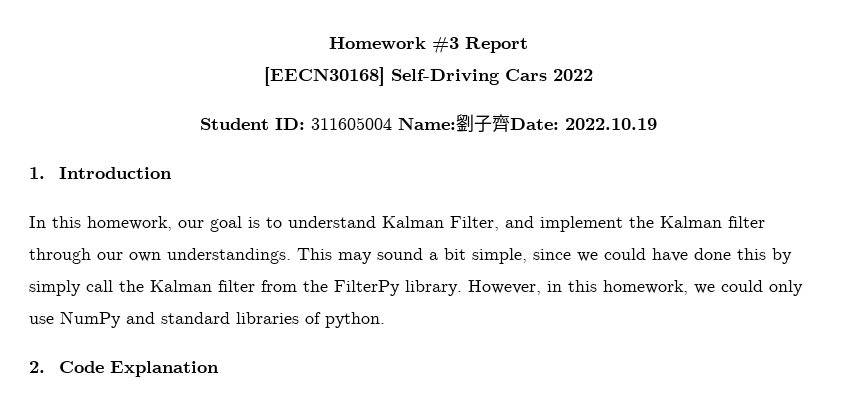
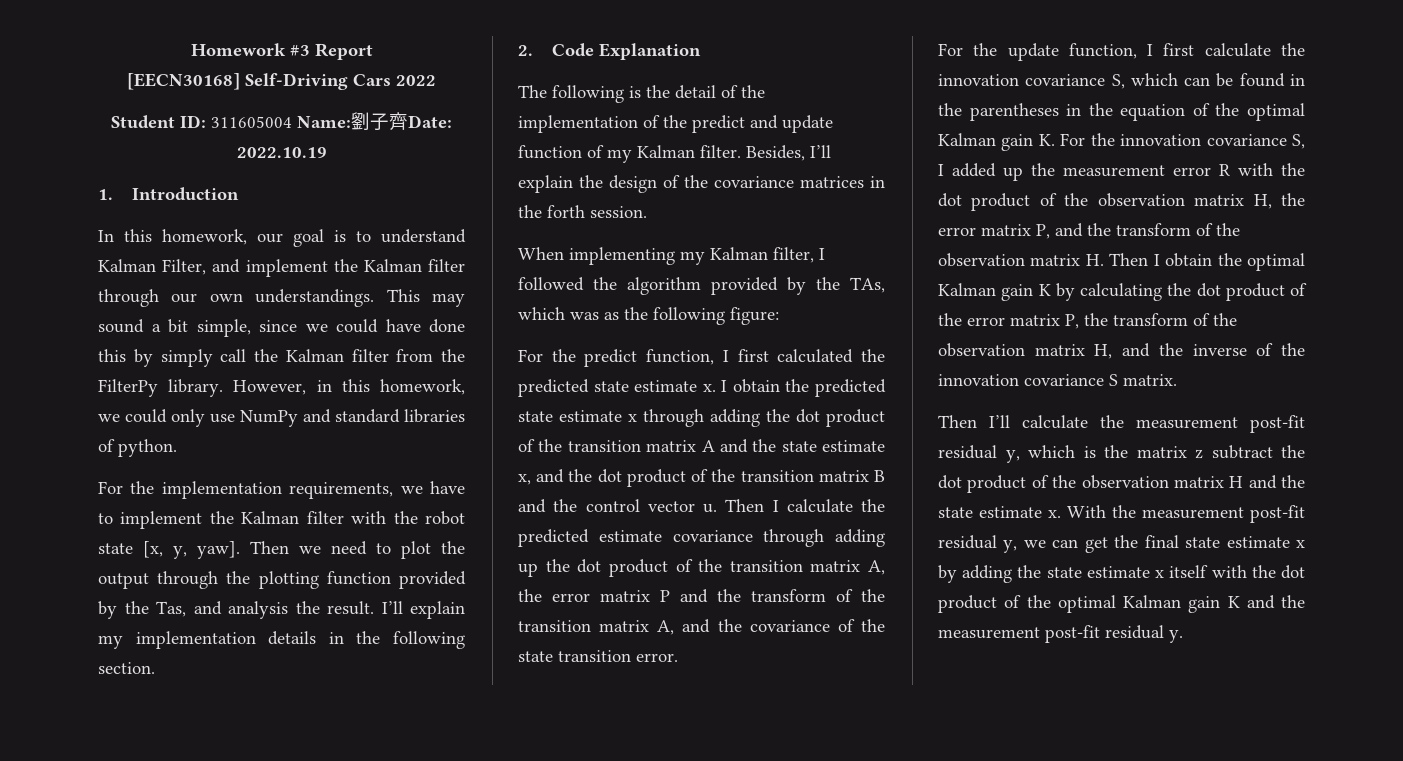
[29,361,220,377] 2. Code Explanation -> [98,481,465,499] [98,511,465,529] [98,541,465,559] [98,571,466,589] [98,601,465,619] [98,631,465,649] [98,662,155,674] [518,43,702,60] [518,85,765,103] [518,115,833,133] [518,145,831,163] [518,175,885,193] [518,205,647,218] [518,247,825,265] [518,277,885,295] [518,307,779,325] [518,349,885,367] [518,379,886,397] [518,409,885,427] [518,439,885,453] [518,469,885,487] [518,499,885,513] [518,529,885,547] [518,559,885,577] [518,589,885,603] [518,619,885,635] [518,650,678,662] [938,43,1305,61] [938,73,1305,89] [938,103,1305,121] [938,133,1305,151] [938,163,1305,181] [938,193,1305,211] [938,223,1240,239] [938,253,1305,271] [938,283,1307,301] [938,313,1237,329] [938,343,1305,359] [938,374,1177,386] [938,415,1305,433] [938,445,1305,463] [938,475,1305,493] [938,505,1305,523] [938,535,1305,553] [938,565,1305,583] [938,595,1305,613] [938,625,1183,643] For the implementation requirements, we have to implement the Kalman filter with the robot state [x, y, yaw]. Then we need to plot the output through the plotting function provided by the Tas, and analysis the result. I’ll explain my implementation details in the following section. // 2. Code Explanation // The following is the detail of the implementation of the predict and update function of my Kalman filter. Besides, I’ll explain the design of the covariance matrices in the forth session. // When implementing my Kalman filter, I followed the algorithm provided by the TAs, which was as the following figure: // For the predict function, I first calculated the predicted state estimate x. I obtain the predicted state estimate x through adding the dot product of the transition matrix A and the state estimate x, and the dot product of the transition matrix B and the control vector u. Then I calculate the predicted estimate covariance through adding up the dot product of the transition matrix A, the error matrix P and the transform of the transition matrix A, and the covariance of the state transition error. // For the update function, I first calculate the innovation covariance S, which can be found in the parentheses in the equation of the optimal Kalman gain K. For the innovation covariance S, I added up the measurement error R with the dot product of the observation matrix H, the error matrix P, and the transform of the observation matrix H. Then I obtain the optimal Kalman gain K by calculating the dot product of the error matrix P, the transform of the observation matrix H, and the inverse of the innovation covariance S matrix. // Then I’ll calculate the measurement post-fit residual y, which is the matrix z subtract the dot product of the observation matrix H and the state estimate x. With the measurement post-fit residual y, we can get the final state estimate x by adding the state estimate x itself with the dot product of the optimal Kalman gain K and the measurement post-fit residual y.

